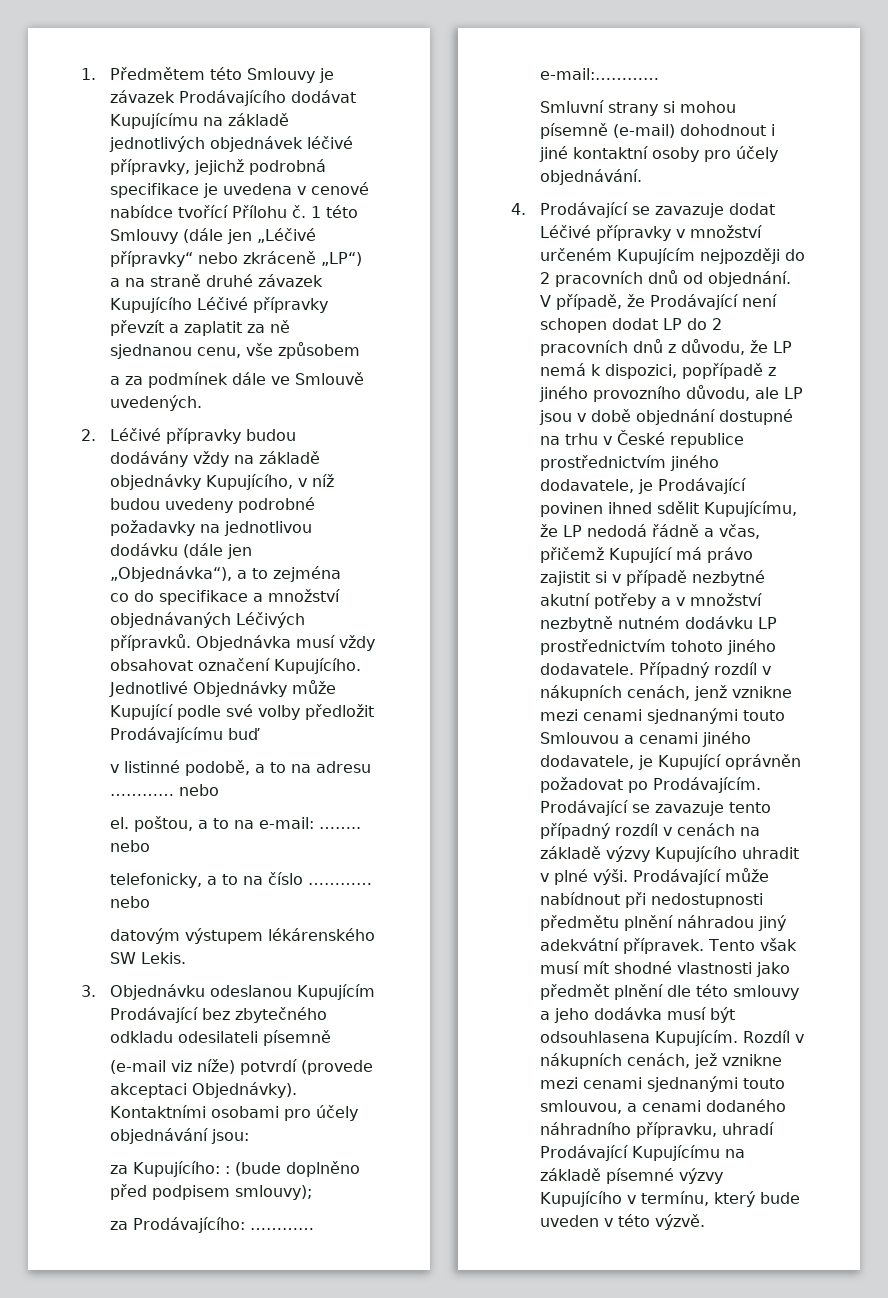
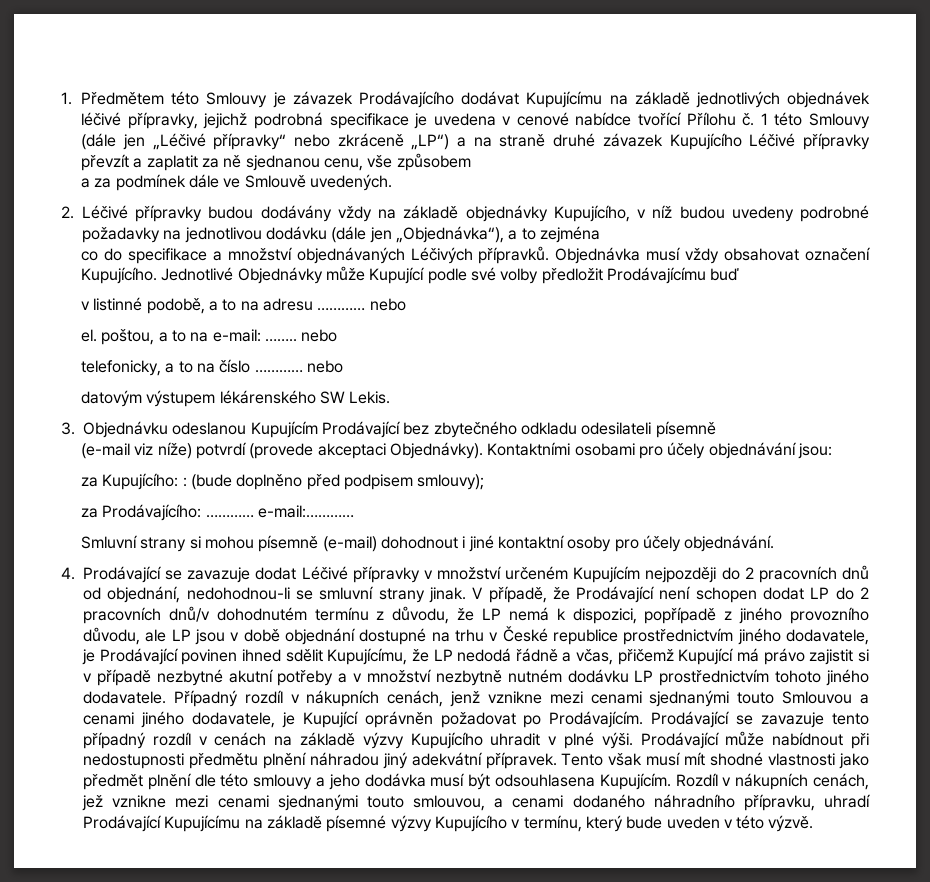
[708,271,792,287] objednání. -> [107,586,466,603] objednání, nedohodnou-li se smluvní strany jinak.
[633,339,664,353] dnů -> [168,606,369,622] dnů/v dohodnutém termínu

